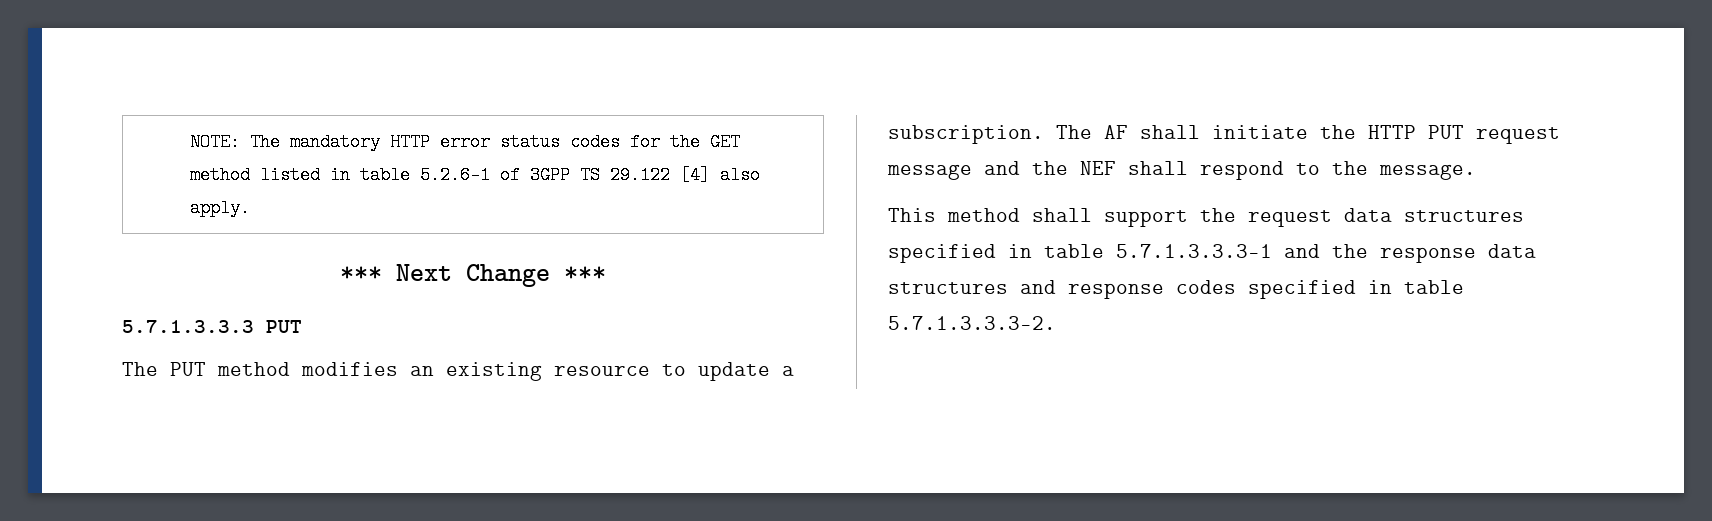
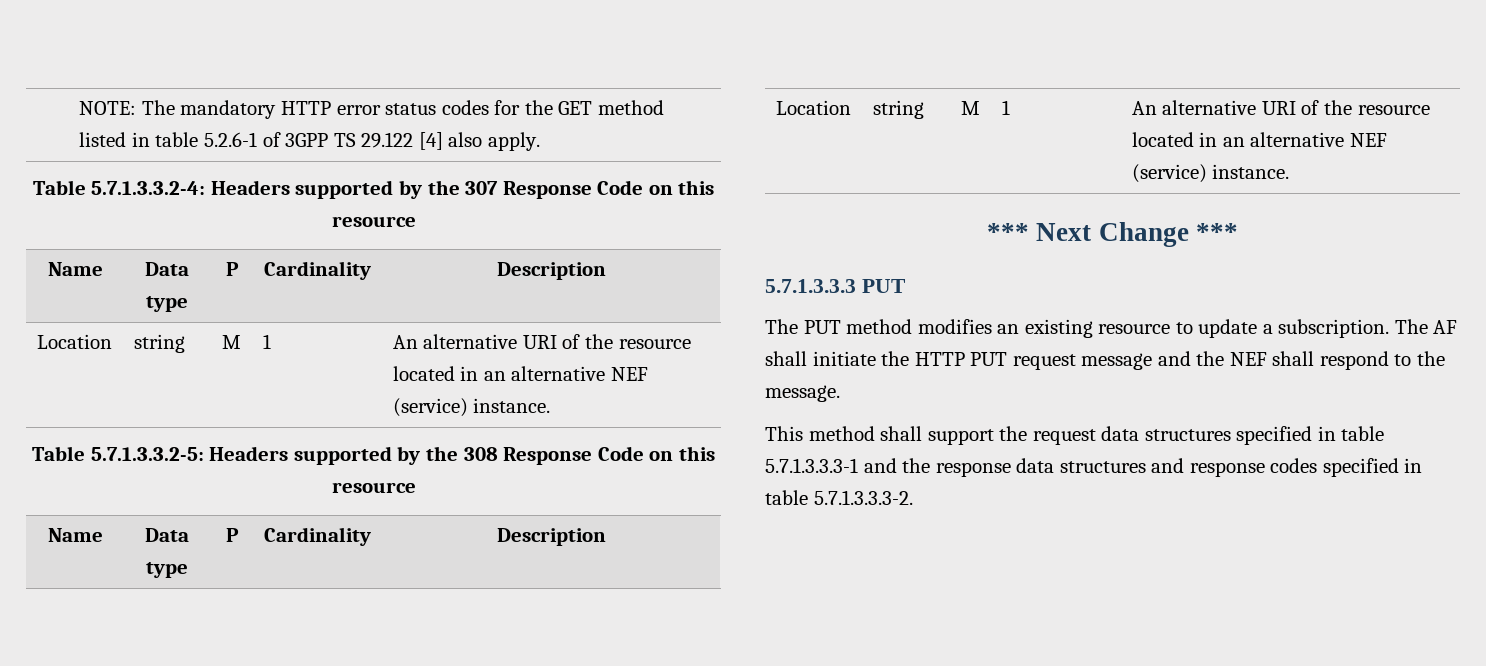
(250, 208) none -> [32,180,715,199] [331,216,416,227] [47,262,103,276] [145,262,189,276] [146,296,188,312] [225,262,239,276] [264,261,371,280] [497,262,606,280] [36,334,112,349] [133,334,185,353] [222,335,241,349] [262,334,271,349] [392,334,691,349] [392,366,648,381] [392,398,551,417] [32,446,715,465] [331,482,416,493] [47,528,103,542] [145,528,189,542] [146,562,188,578] [225,528,239,542] [264,527,371,546] [497,528,606,546] [775,100,851,115] [872,100,924,119] [961,101,980,115] [1001,100,1010,115] [1131,100,1430,115] [1131,132,1387,147] [1131,164,1290,183] // Table 5.7.1.3.3.2-4: Headers supported by the 307 Response Code on this resource // Name | Data type | P | Cardinality | Description // Location | string | M | 1 | An alternative URI of the resource located in an alternative NEF (service) instance. // Table 5.7.1.3.3.2-5: Headers supported by the 308 Response Code on this resource // Name | Data type | P | Cardinality | Description // Location | string | M | 1 | An alternative URI of the resource located in an alternative NEF (service) instance.

